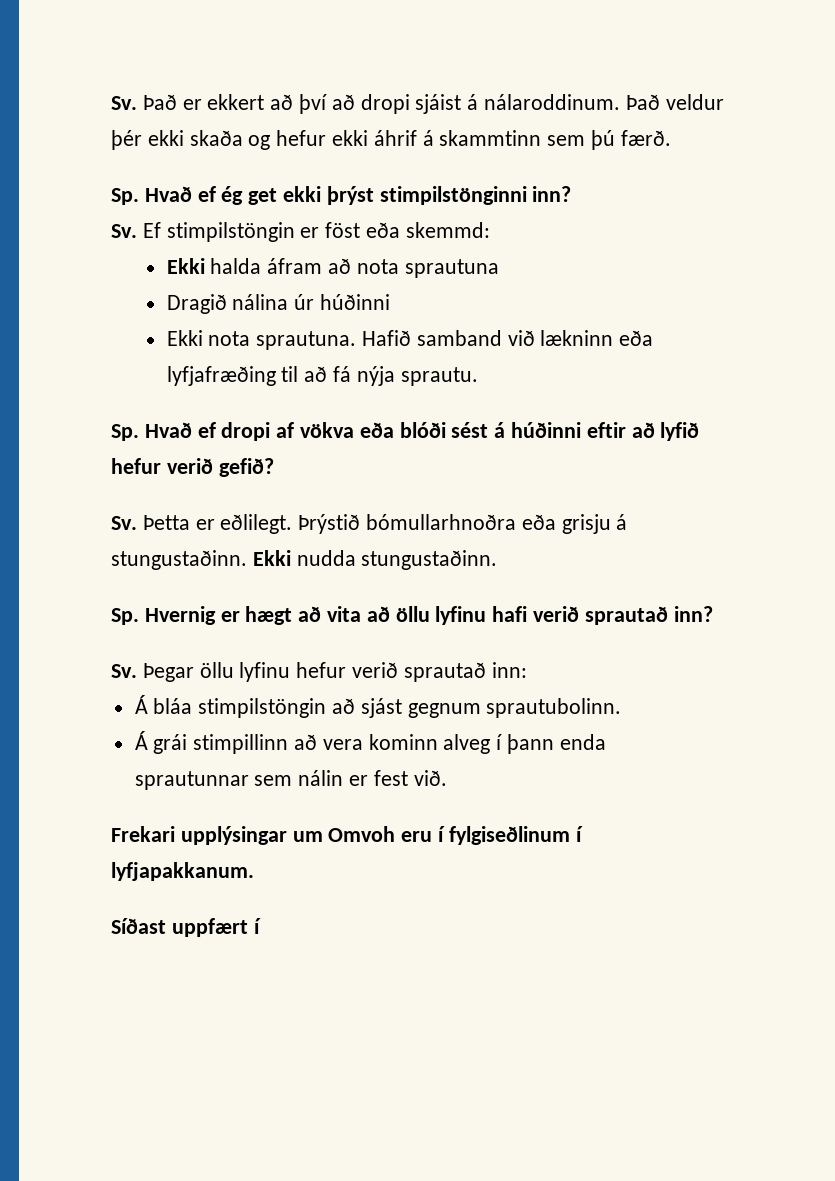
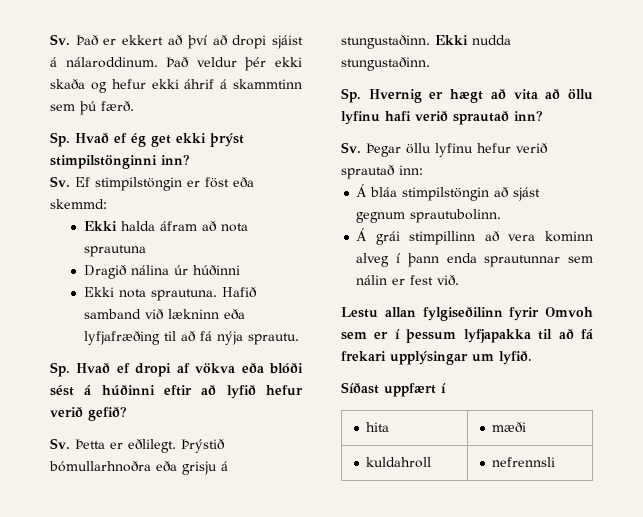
[111,826,583,845] [111,862,254,881] Frekari upplýsingar um Omvoh eru í fylgiseðlinum í lyfjapakkanum. -> [341,307,593,321] [341,329,593,343] [341,351,532,365] Lestu allan fylgiseðilinn fyrir Omvoh sem er í þessum lyfjapakka til að fá frekari upplýsingar um lyfið.
(261, 926) none -> [366,422,390,432] [492,422,527,433] [366,457,432,468] [492,457,556,467] // hita | mæði // kuldahroll | nefrennsli

